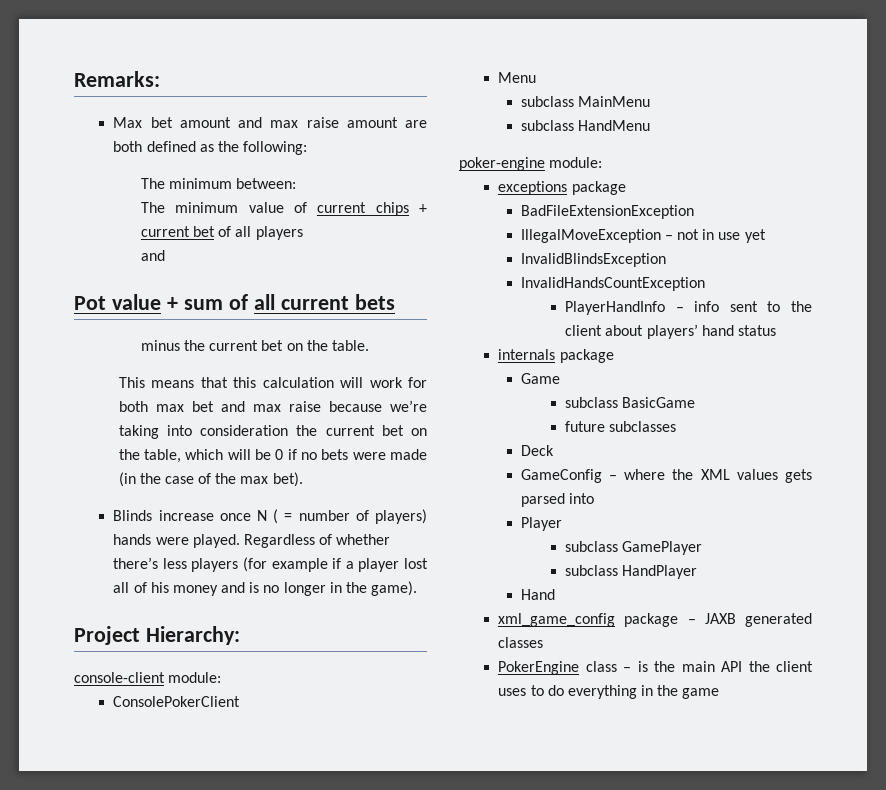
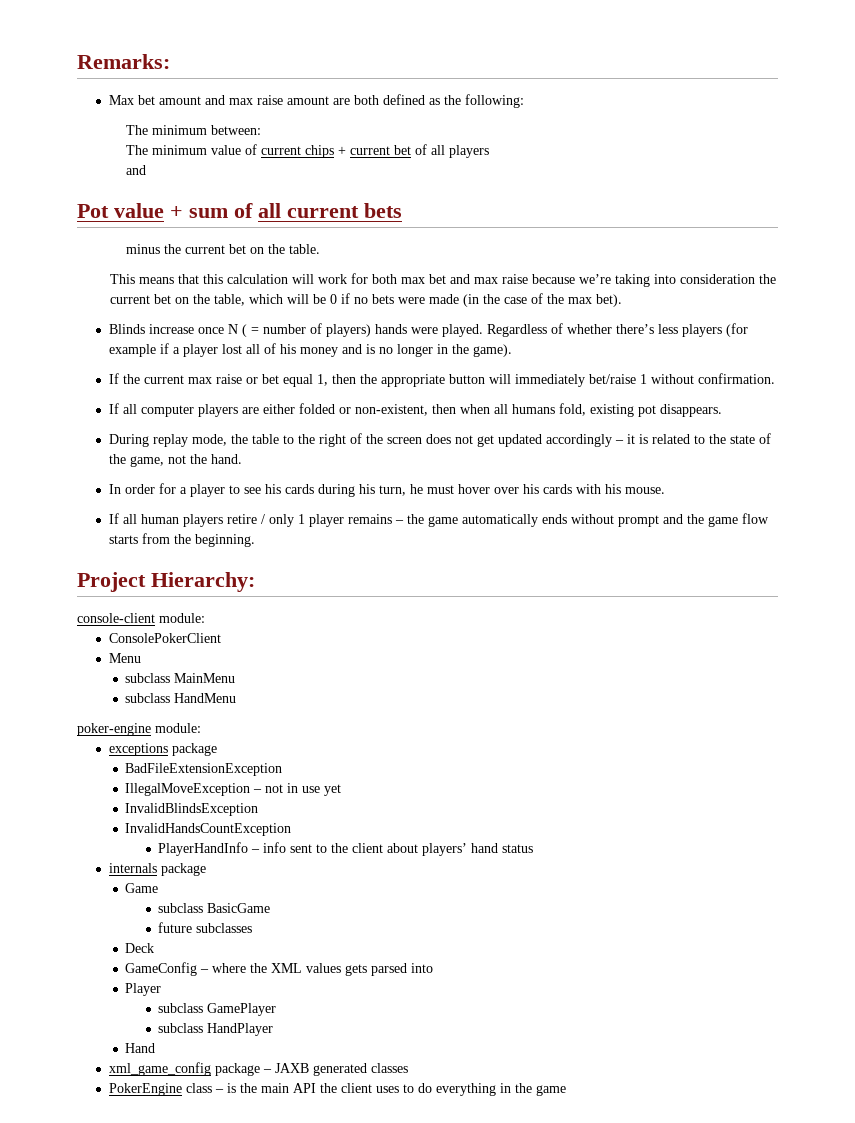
(418, 588) none -> [108,373,775,387] [108,403,722,417] [108,433,771,447] [108,454,242,467] [108,483,665,497] [108,513,769,527] [108,533,255,547] // If the current max raise or bet equal 1, then the appropriate button will immediately bet/raise 1 without confirmation. // If all computer players are either folded or non-existent, then when all humans fold, existing pot disappears. // During replay mode, the table to the right of the screen does not get updated accordingly – it is related to the state of the game, not the hand. // In order for a player to see his cards during his turn, he must hover over his cards with his mouse. // If all human players retire / only 1 player remains – the game automatically ends without prompt and the game flow starts from the beginning.

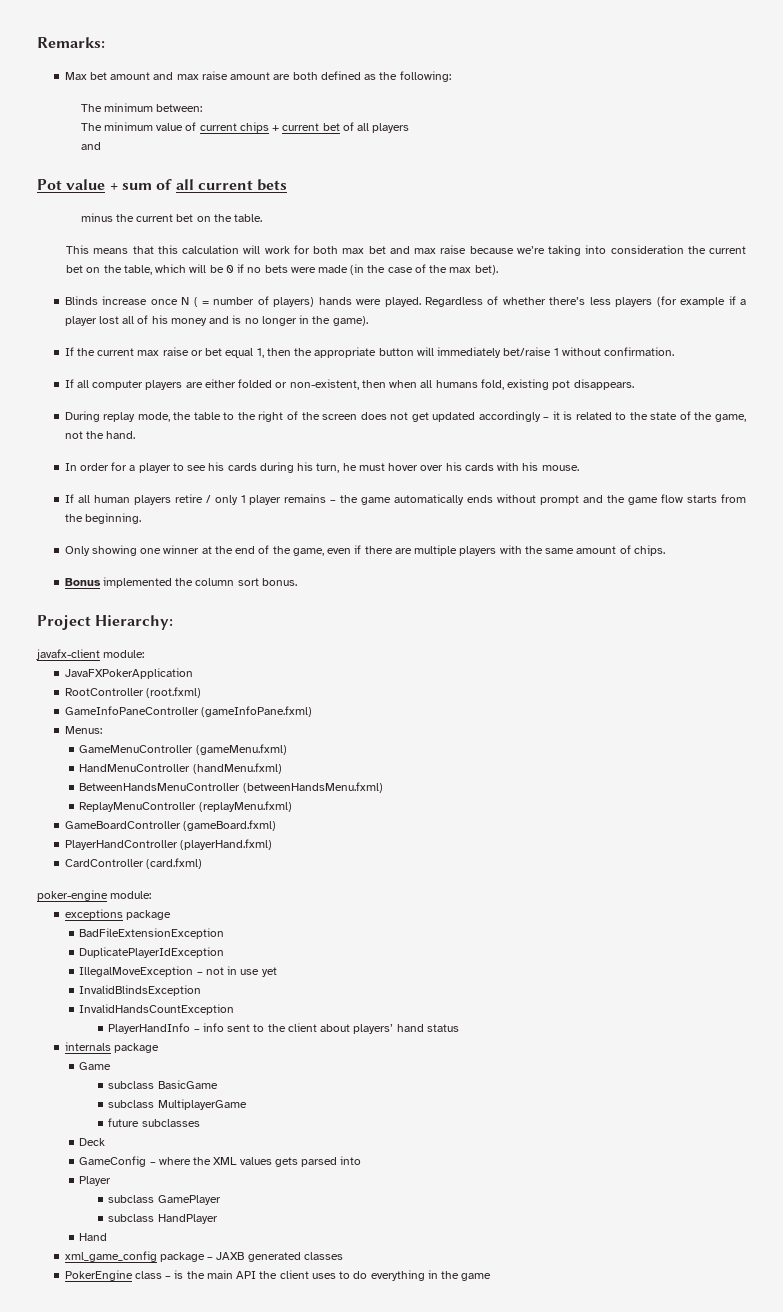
(255, 540) none -> [64,545,665,556] [64,577,297,588] // Only showing one winner at the end of the game, even if there are multiple players with the same amount of chips. // Bonus implemented the column sort bonus.
[77,613,205,623] [108,633,221,643] [108,653,141,663] [125,673,236,683] [125,693,237,703] console-client module: // ConsolePokerClient // Menu // subclass MainMenu // subclass HandMenu -> [36,649,145,660] [64,668,193,679] [64,687,202,698] [64,706,313,717] [64,726,102,734] [79,744,287,755] [79,763,282,774] [79,782,383,793] [79,801,292,812] [64,820,277,831] [64,839,273,850] [64,858,203,869] javafx-client module: // JavaFXPokerApplication // RootController (root.fxml) // GameInfoPaneController (gameInfoPane.fxml) // Menus: // GameMenuController (gameMenu.fxml) // HandMenuController (handMenu.fxml) // BetweenHandsMenuController (betweenHandsMenu.fxml) // ReplayMenuController (replayMenu.fxml) // GameBoardController (gameBoard.fxml) // PlayerHandController (playerHand.fxml) // CardController (card.fxml)
(283, 769) none -> [79,947,225,958] // DuplicatePlayerIdException
(271, 908) none -> [108,1099,247,1110] // subclass MultiplayerGame

